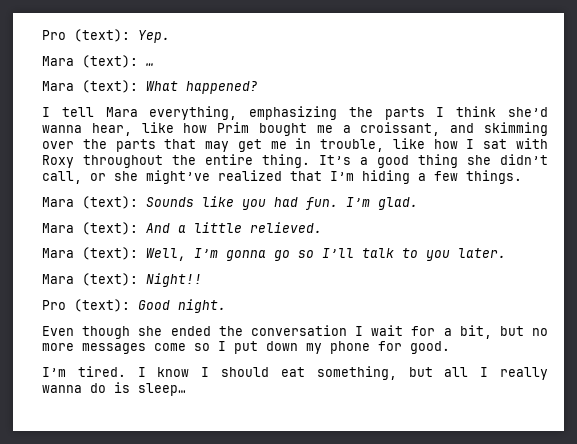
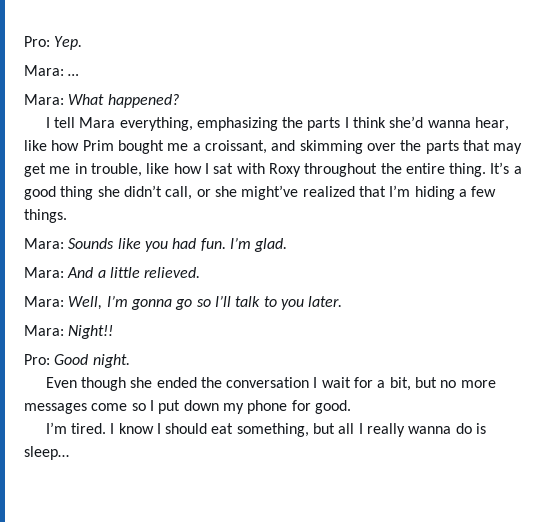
[42,29,130,42] Pro (text): -> [24,36,50,47] Pro:
[42,55,138,68] Mara (text): -> [24,65,64,76] Mara:
[42,80,138,93] Mara (text): -> [24,94,64,105] Mara:
[42,196,138,209] Mara (text): -> [24,238,64,249] Mara:
[42,222,138,235] Mara (text): -> [24,267,64,278] Mara:
[42,247,138,260] Mara (text): -> [24,296,64,307] Mara:
[42,273,138,286] Mara (text): -> [24,325,64,336] Mara:
[42,299,130,312] Pro (text): -> [24,354,50,365] Pro:

